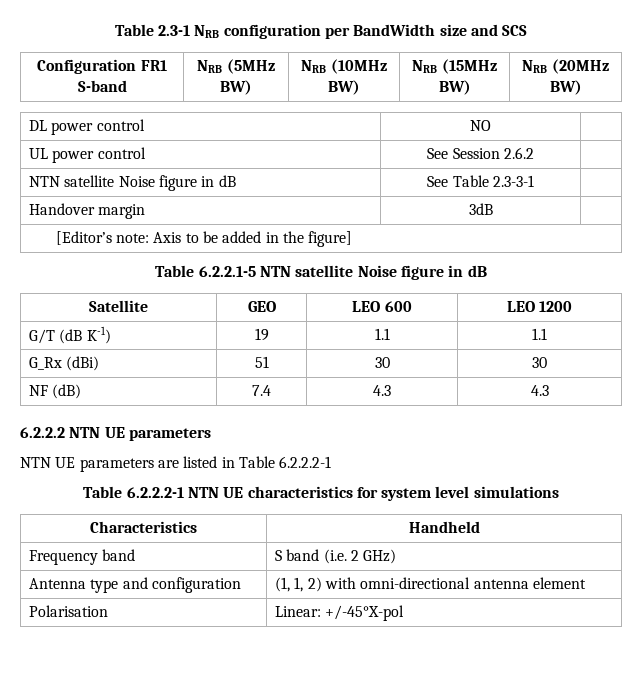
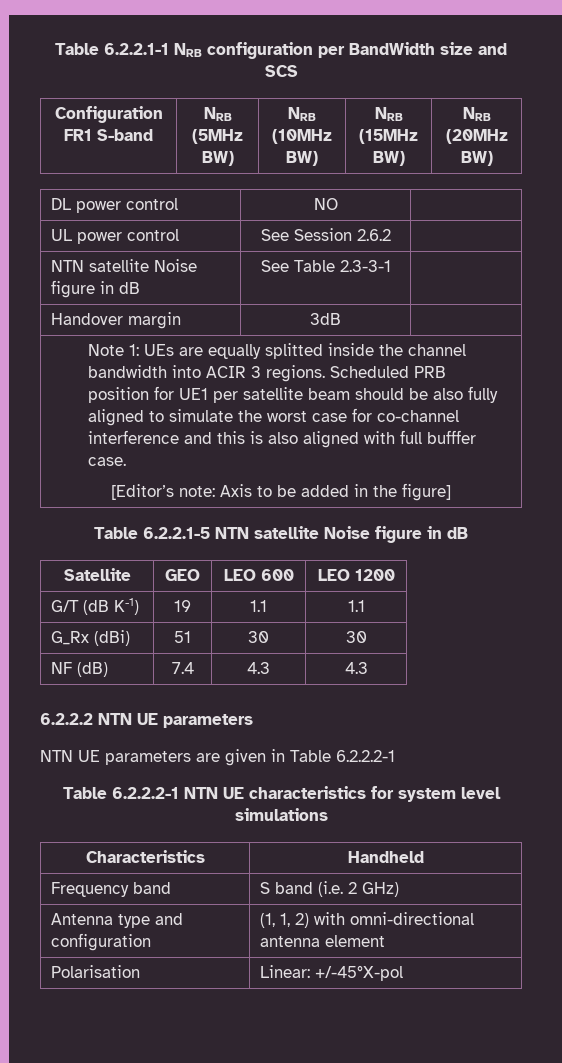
[114,24,191,36] Table 2.3-1 -> [55,43,169,55] Table 6.2.2.1-1
(493, 209) none -> [87,343,466,359] [87,365,446,382] [87,386,498,403] [87,408,459,426] [87,430,476,448] [87,457,126,466] Note 1: UEs are equally splitted inside the channel bandwidth into ACIR 3 regions. Scheduled PRB position for UE1 per satellite beam should be also fully aligned to simulate the worst case for co-channel interference and this is also aligned with full bufffer case. //
[183,456,218,468] listed -> [225,749,266,766] given

